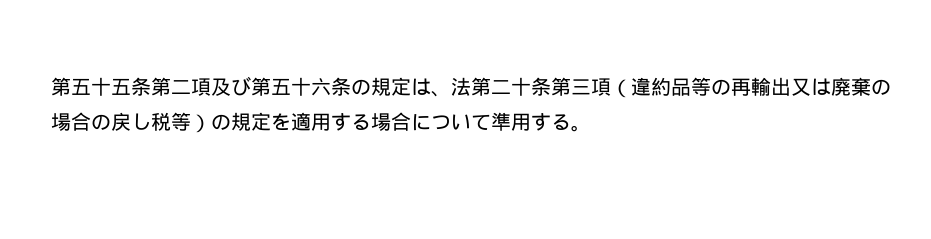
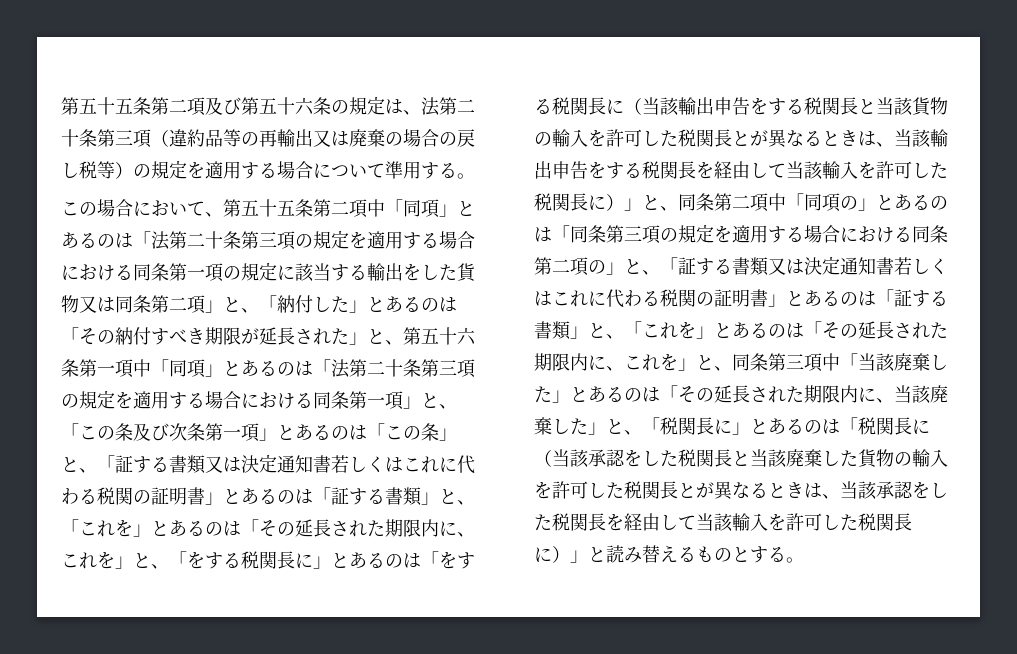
(591, 128) none -> [61,199,475,218] [61,230,475,250] [61,262,476,282] [61,295,457,314] [61,327,476,345] [61,359,475,378] [61,390,457,410] [61,423,457,442] [61,454,475,474] [61,487,475,506] [61,519,475,537] [61,551,475,569] [534,97,948,116] [534,129,948,148] [534,161,948,180] [534,193,948,212] [534,224,948,244] [534,256,948,276] [534,289,948,308] [534,321,948,340] [534,353,948,372] [534,385,948,404] [534,417,930,435] [534,449,948,468] [534,481,948,500] [534,513,912,532] [534,545,804,563] // この場合において、第五十五条第二項中「同項」とあるのは「法第二十条第三項の規定を適用する場合における同条第一項の規定に該当する輸出をした貨物又は同条第二項」と、「納付した」とあるのは「その納付すべき期限が延長された」と、第五十六条第一項中「同項」とあるのは「法第二十条第三項の規定を適用する場合における同条第一項」と、「この条及び次条第一項」とあるのは「この条」と、「証する書類又は決定通知書若しくはこれに代わる税関の証明書」とあるのは「証する書類」と、「これを」とあるのは「その延長された期限内に、これを」と、「をする税関長に」とあるのは「をする税関長に（当該輸出申告をする税関長と当該貨物の輸入を許可した税関長とが異なるときは、当該輸出申告をする税関長を経由して当該輸入を許可した税関長に）」と、同条第二項中「同項の」とあるのは「同条第三項の規定を適用する場合における同条第二項の」と、「証する書類又は決定通知書若しくはこれに代わる税関の証明書」とあるのは「証する書類」と、「これを」とあるのは「その延長された期限内に、これを」と、同条第三項中「当該廃棄した」とあるのは「その延長された期限内に、当該廃棄した」と、「税関長に」とあるのは「税関長に（当該承認をした税関長と当該廃棄した貨物の輸入を許可した税関長とが異なるときは、当該承認をした税関長を経由して当該輸入を許可した税関長に）」と読み替えるものとする。

